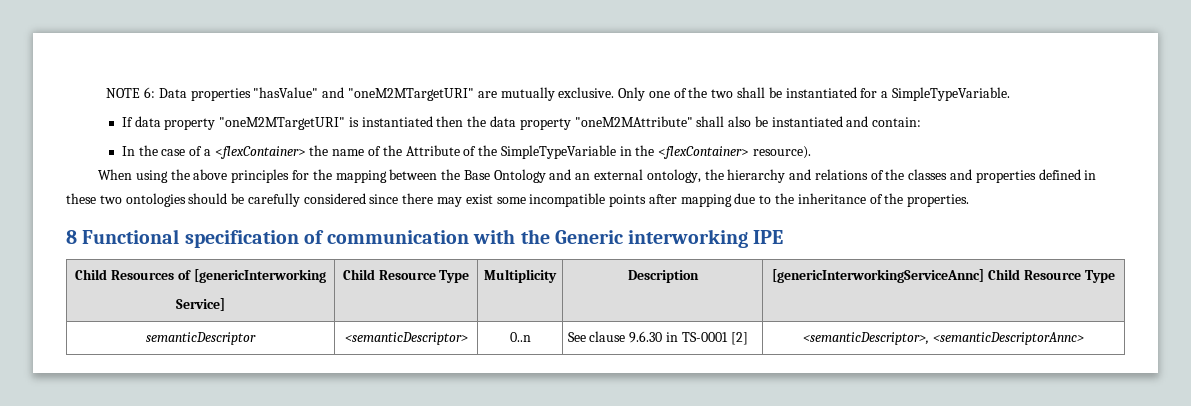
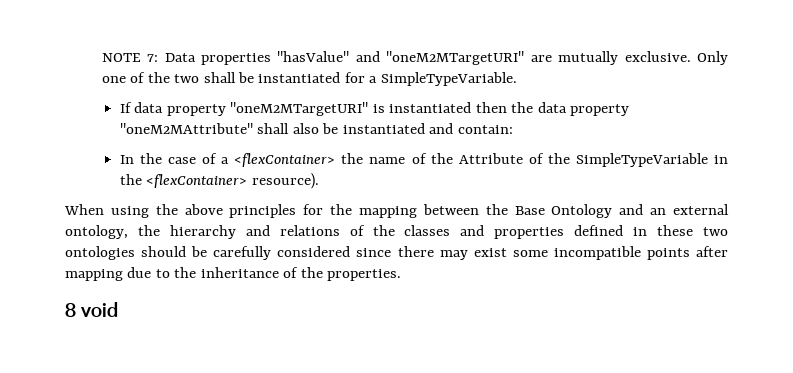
[144,87,156,98] 6: -> [147,54,159,62] 7:
[82,229,784,248] [75,269,326,283] [176,298,225,311] [342,269,470,283] [484,269,557,283] [627,270,699,283] [772,269,1115,283] [146,332,256,345] [344,332,468,345] [509,332,531,342] [567,331,748,345] [803,332,1084,345] Functional specification of communication with the Generic interworking IPE // Child Resources of [genericInterworking // Service] | Child Resource Type | Multiplicity | Description | [genericInterworkingServiceAnnc] Child Resource Type // semanticDescriptor | <semanticDescriptor> | 0..n | See clause 9.6.30 in TS-0001 [2] | <semanticDescriptor>, <semanticDescriptorAnnc> -> [79,302,118,317] void

